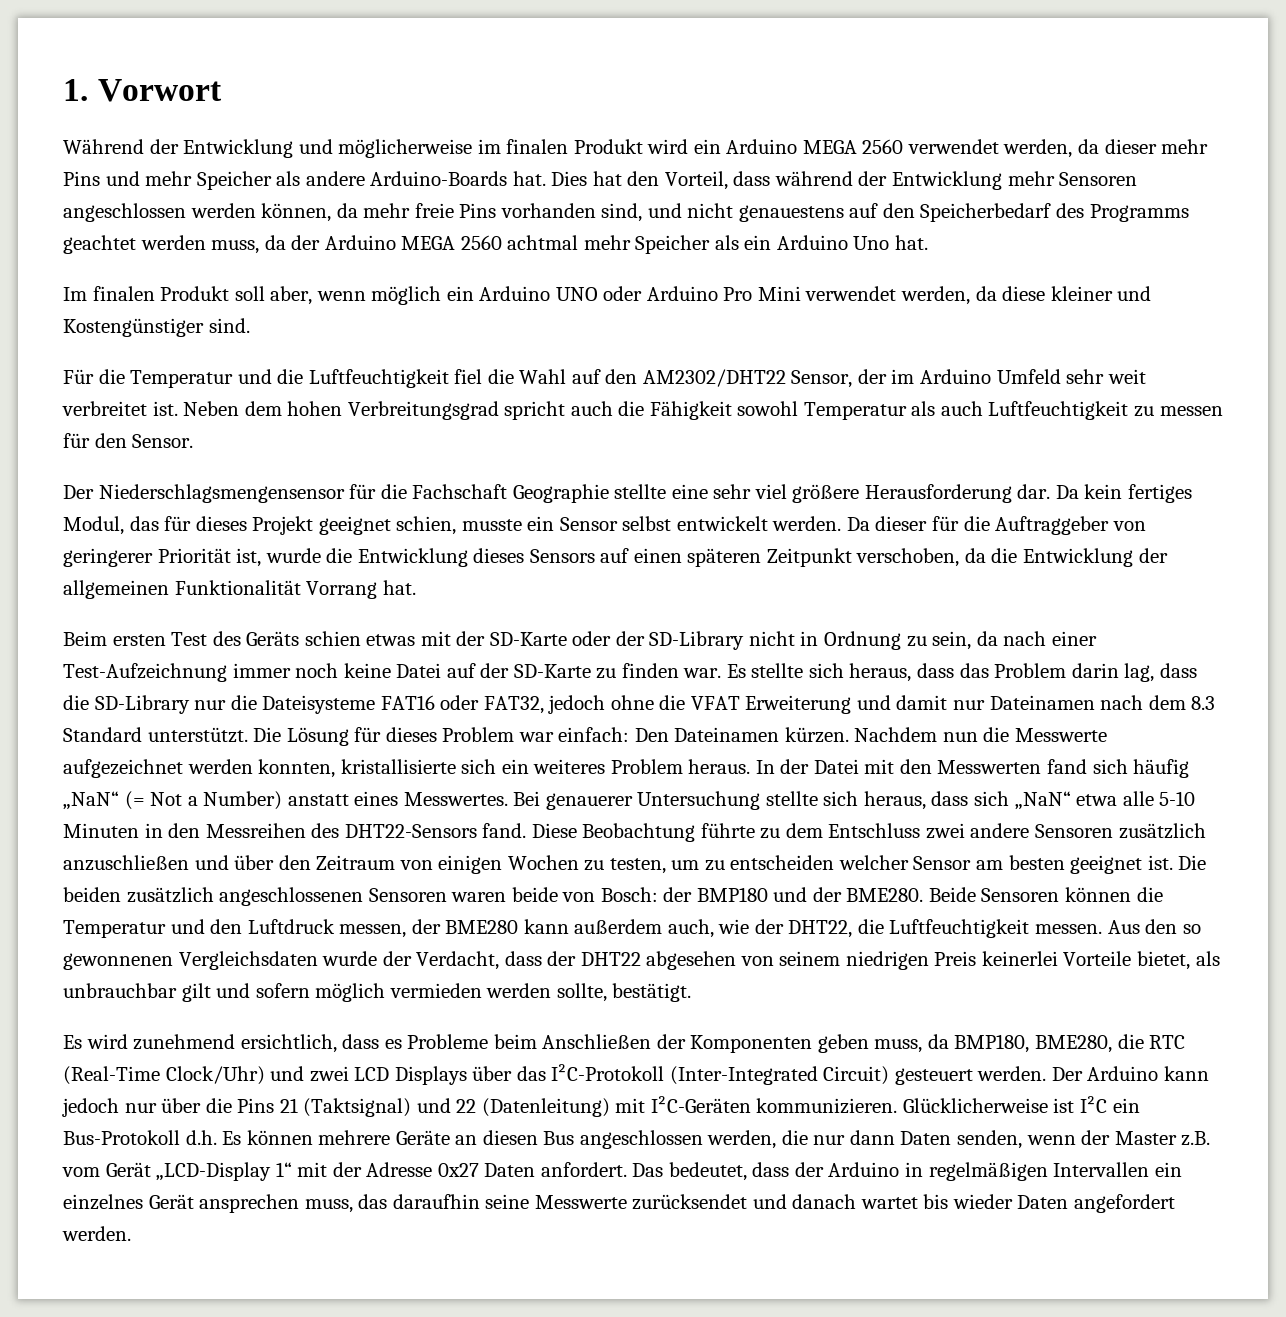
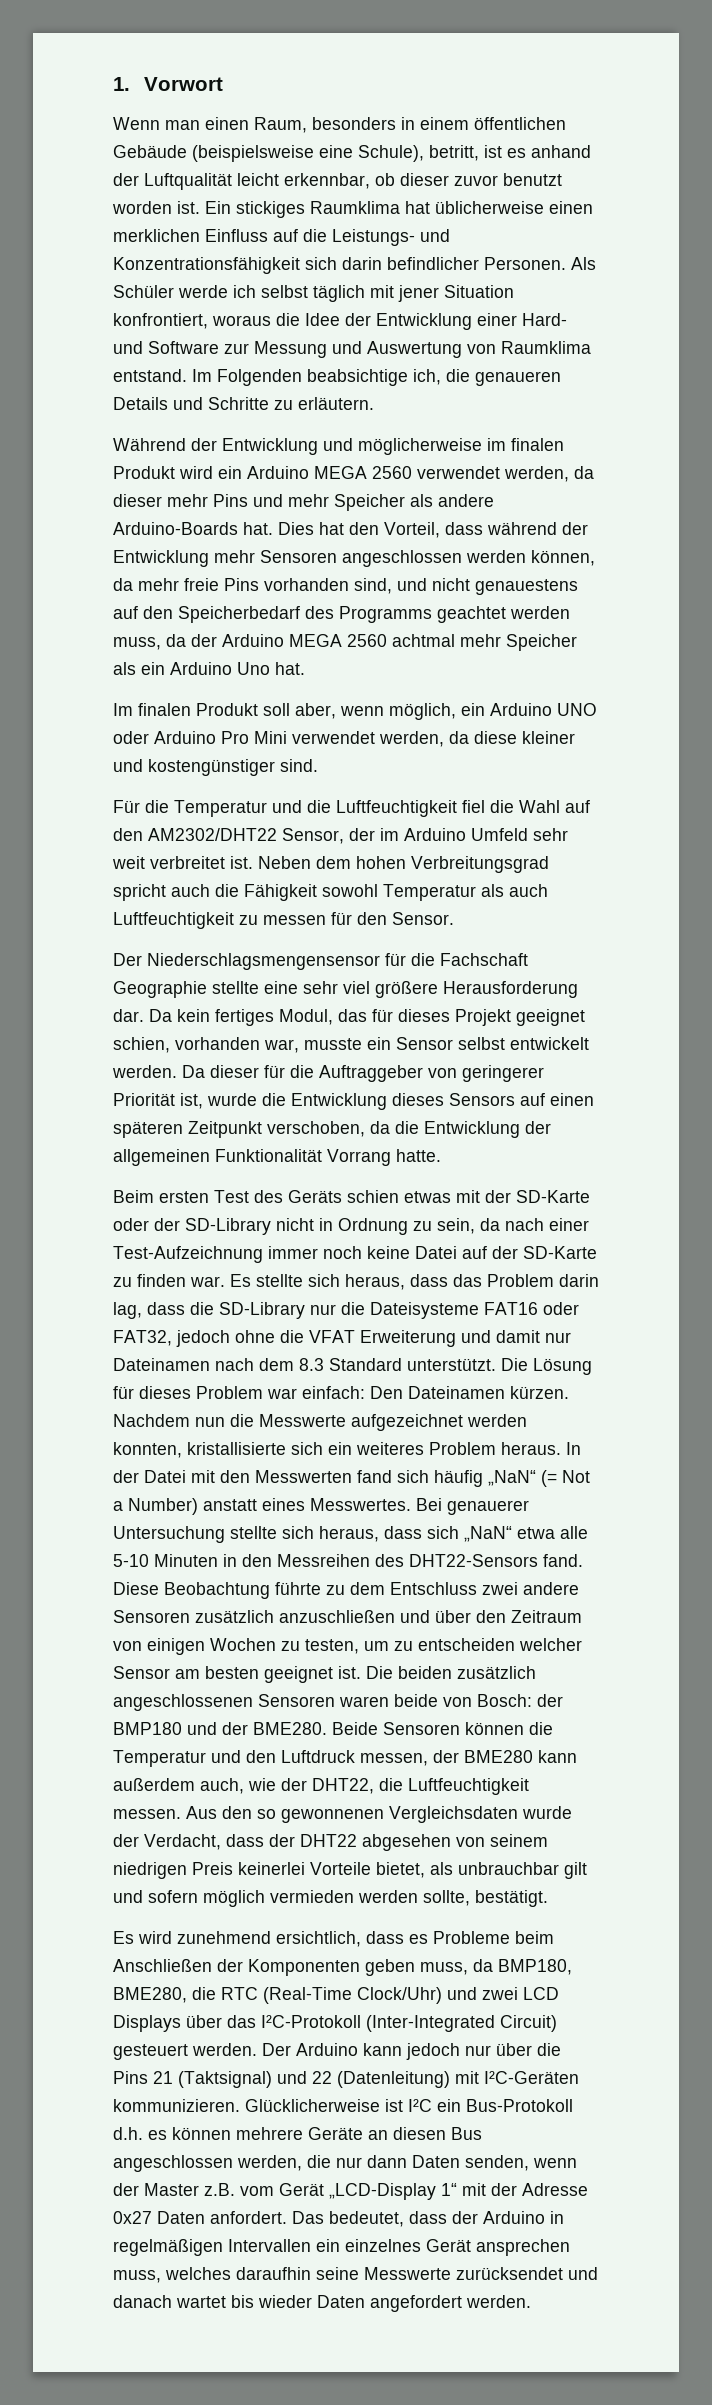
(223, 90) none -> [113,117,566,133] [113,145,591,162] [113,173,562,190] [112,201,593,218] [113,229,450,246] [113,257,596,274] [113,285,514,302] [113,313,567,330] [113,341,591,358] [113,369,561,386] [113,397,374,410] // Wenn man einen Raum, besonders in einem öffentlichen Gebäude (beispielsweise eine Schule), betritt, ist es anhand der Luftqualität leicht erkennbar, ob dieser zuvor benutzt worden ist. Ein stickiges Raumklima hat üblicherweise einen merklichen Einfluss auf die Leistungs- und Konzentrationsfähigkeit sich darin befindlicher Personen. Als Schüler werde ich selbst täglich mit jener Situation konfrontiert, woraus die Idee der Entwicklung einer Hard- und Software zur Messung und Auswertung von Raumklima entstand. Im Folgenden beabsichtige ich, die genaueren Details und Schritte zu erläutern.
[371,286,442,305] möglich -> [389,703,456,720] möglich,
[63,318,204,337] Kostengünstiger -> [148,759,275,776] kostengünstiger
(457, 525) none -> [175,1037,299,1053] vorhanden war,
[382,580,416,595] hat. -> [396,1149,441,1162] hatte.
[222,1131,242,1145] Es -> [148,2130,167,2140] es
[358,1194,388,1209] das -> [165,2267,231,2280] welches

